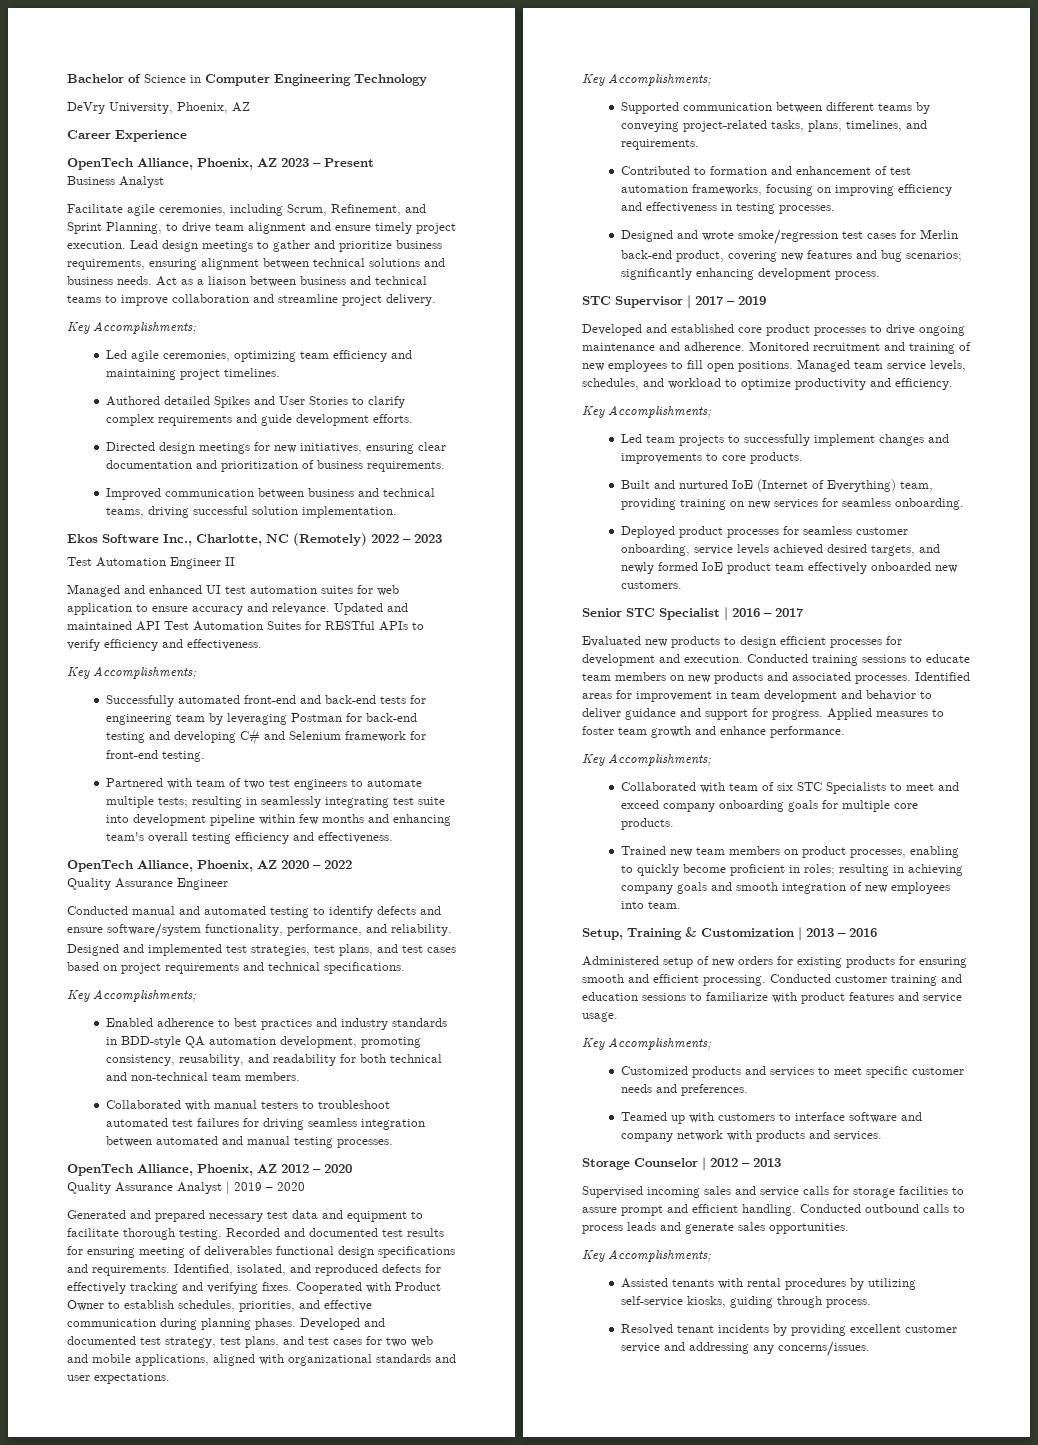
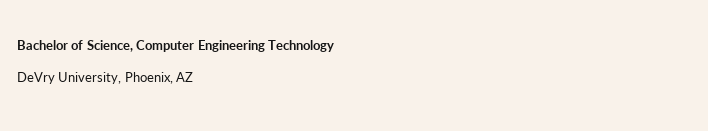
[144,74,201,83] Science in -> [86,40,133,52] Science,
[67,130,187,142] [67,158,374,170] [67,176,164,188] [67,204,426,216] [67,222,456,234] [67,240,442,252] [67,258,445,270] [67,276,427,287] [67,294,436,306] [67,321,196,334] [106,350,413,362] [106,368,281,380] [106,396,406,408] [106,414,414,426] [106,442,447,454] [106,460,446,472] [106,488,436,500] [106,506,398,518] [67,533,442,546] [67,557,235,569] [67,584,399,597] [67,603,408,615] [67,621,424,631] [67,639,262,651] [67,666,196,679] [106,695,427,707] [106,713,418,725] [106,728,427,745] [106,750,206,762] [106,778,423,790] [106,796,446,808] [106,814,452,826] [106,832,394,844] [67,860,352,872] [67,878,228,890] [67,906,441,918] [67,923,452,939] [67,944,456,956] [67,962,405,974] [67,989,196,1002] [106,1018,448,1030] [106,1036,422,1048] [106,1054,443,1066] [106,1072,301,1081] [106,1100,391,1111] [106,1118,426,1130] [106,1136,394,1148] [67,1164,352,1176] [67,1181,305,1195] [67,1210,423,1222] [67,1228,444,1240] [67,1246,455,1258] [67,1264,441,1276] [67,1282,441,1294] [67,1300,372,1312] [67,1318,385,1330] [67,1336,433,1348] [67,1354,456,1366] [67,1373,170,1384] [582,73,711,86] [621,102,931,114] [621,120,928,132] [621,139,700,150] [621,166,912,175] [621,184,953,196] [621,202,836,214] [621,229,959,245] [621,250,963,262] [621,268,881,280] [582,295,766,309] [582,324,965,336] [582,341,971,354] [582,359,966,372] [582,378,953,390] [582,405,711,418] [621,434,950,446] [621,452,804,464] [621,479,934,492] [621,498,965,510] [621,526,909,538] [621,544,941,556] [621,562,959,574] [621,581,683,589] [582,607,804,621] [582,636,902,648] [582,654,970,666] [582,672,970,684] [582,690,932,702] [582,708,944,720] [582,726,845,738] [582,753,711,766] [621,782,960,794] [621,800,919,812] [621,818,675,830] [621,846,960,858] [621,864,964,876] [621,882,951,894] [621,901,682,909] [582,927,877,941] [582,956,967,968] [582,974,962,986] [582,992,962,1004] [582,1012,618,1022] [582,1037,711,1050] [621,1066,965,1078] [621,1084,749,1096] [621,1112,923,1124] [621,1130,883,1142] [582,1157,781,1171] [582,1186,964,1198] [582,1204,965,1216] [582,1222,849,1234] [582,1249,711,1262] [621,1278,917,1290] [621,1296,872,1308] [621,1324,958,1336] [621,1341,871,1357] // Career Experience // OpenTech Alliance, Phoenix, AZ 2023 – Present // Business Analyst // Facilitate agile ceremonies, including Scrum, Refinement, and Sprint Planning, to drive team alignment and ensure timely project execution. Lead design meetings to gather and prioritize business requirements, ensuring alignment between technical solutions and business needs. Act as a liaison between business and technical teams to improve collaboration and streamline project delivery. // Key Accomplishments; // Led agile ceremonies, optimizing team efficiency and maintaining project timelines. // Authored detailed Spikes and User Stories to clarify complex requirements and guide development efforts. // Directed design meetings for new initiatives, ensuring clear documentation and prioritization of business requirements. // Improved communication between business and technical teams, driving successful solution implementation. // Ekos Software Inc., Charlotte, NC (Remotely) 2022 – 2023 // Test Automation Engineer II // Managed and enhanced UI test automation suites for web application to ensure accuracy and relevance. Updated and maintained API Test Automation Suites for RESTful APIs to verify efficiency and effectiveness. // Key Accomplishments; // Successfully automated front-end and back-end tests for engineering team by leveraging Postman for back-end testing and developing C# and Selenium framework for front-end testing. // Partnered with team of two test engineers to automate multiple tests; resulting in seamlessly integrating test suite into development pipeline within few months and enhancing team's overall testing efficiency and effectiveness. // OpenTech Alliance, Phoenix, AZ 2020 – 2022 // Quality Assurance Engineer // Conducted manual and automated testing to identify defects and ensure software/system functionality, performance, and reliability. Designed and implemented test strategies, test plans, and test cases based on project requirements and technical specifications. // Key Accomplishments; // Enabled adherence to best practices and industry standards in BDD-style QA automation development, promoting consistency, reusability, and readability for both technical and non-technical team members. // Collaborated with manual testers to troubleshoot automated test failures for driving seamless integration between automated and manual testing processes. // OpenTech Alliance, Phoenix, AZ 2012 – 2020 // Quality Assurance Analyst | 2019 – 2020 // Generated and prepared necessary test data and equipment to facilitate thorough testing. Recorded and documented test results for ensuring meeting of deliverables functional design specifications and requirements. Identified, isolated, and reproduced defects for effectively tracking and verifying fixes. Cooperated with Product Owner to establish schedules, priorities, and effective communication during planning phases. Developed and documented test strategy, test plans, and test cases for two web and mobile applications, aligned with organizational standards and user expectations. // Key Accomplishments; // Supported communication between different teams by conveying project-related tasks, plans, timelines, and requirements. // Contributed to formation and enhancement of test automation frameworks, focusing on improving efficiency and effectiveness in testing processes. // Designed and wrote smoke/regression test cases for Merlin back-end product, covering new features and bug scenarios; significantly enhancing development process. // STC Supervisor | 2017 – 2019 // Developed and established core product processes to drive ongoing maintenance and adherence. Monitored recruitment and training of new employees to fill open positions. Managed team service levels, schedules, and workload to optimize productivity and efficiency. // Key Accomplishments; // Led team projects to successfully implement changes and improvements to core products. // Built and nurtured IoE (Internet of Everything) team, providing training on new services for seamless onboarding. // Deployed product processes for seamless customer onboarding, service levels achieved desired targets, and newly formed IoE product team effectively onboarded new customers. // Senior STC Specialist | 2016 – 2017 // Evaluated new products to design efficient processes for development and execution. Conducted training sessions to educate team members on new products and associated processes. Identified areas for improvement in team development and behavior to deliver guidance and support for progress. Applied measures to foster team growth and enhance performance. // Key Accomplishments; // Collaborated with team of six STC Specialists to meet and exceed company onboarding goals for multiple core products. // Trained new team members on product processes, enabling to quickly become proficient in roles; resulting in achieving company goals and smooth integration of new employees into team. // Setup, Training & Customization | 2013 – 2016 // Administered setup of new orders for existing products for ensuring smooth and efficient processing. Conducted customer training and education sessions to familiarize with product features and service usage. // Key Accomplishments; // Customized products and services to meet specific customer needs and preferences. // Teamed up with customers to interface software and company network with products and services. // Storage Counselor | 2012 – 2013 // Supervised incoming sales and service calls for storage facilities to assure prompt and efficient handling. Conducted outbound calls to process leads and generate sales opportunities. // Key Accomplishments; // Assisted tenants with rental procedures by utilizing self-service kiosks, guiding through process. // Resolved tenant incidents by providing excellent customer service and addressing any concerns/issues. -> (194, 77) none

